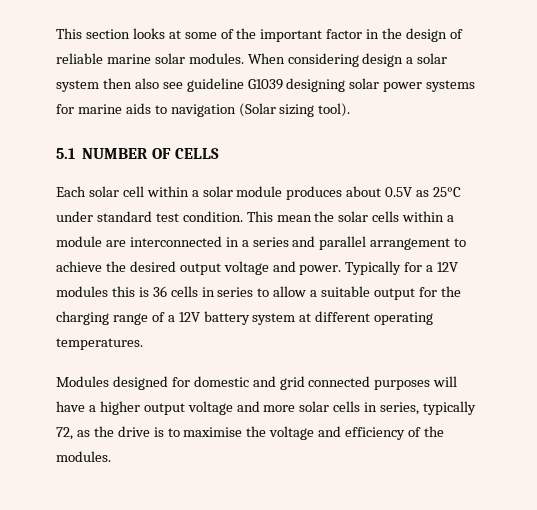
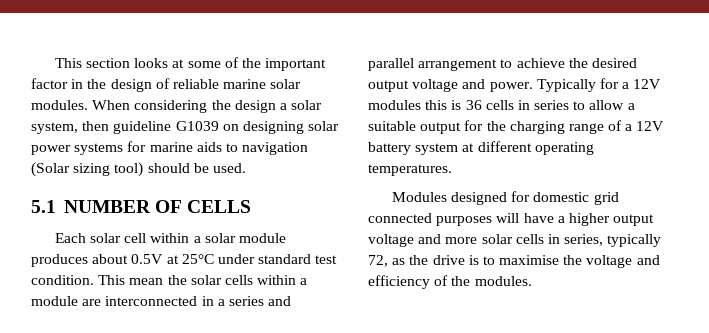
(359, 60) none -> [211,100,231,110] the
[56,78,183,92] system then also see -> [31,121,110,134] system, then
(283, 84) none -> [222,124,239,131] on
[318,103,351,117] tool). -> [114,162,246,177] tool) should be used.
[416,190,430,197] as -> [166,255,179,264] at
[252,376,276,387] and -> (590, 197) none

